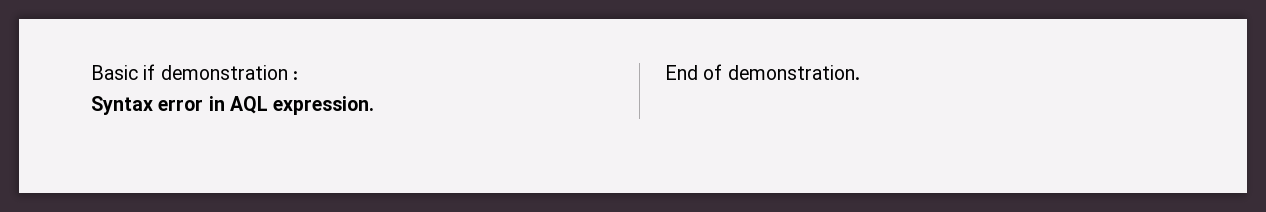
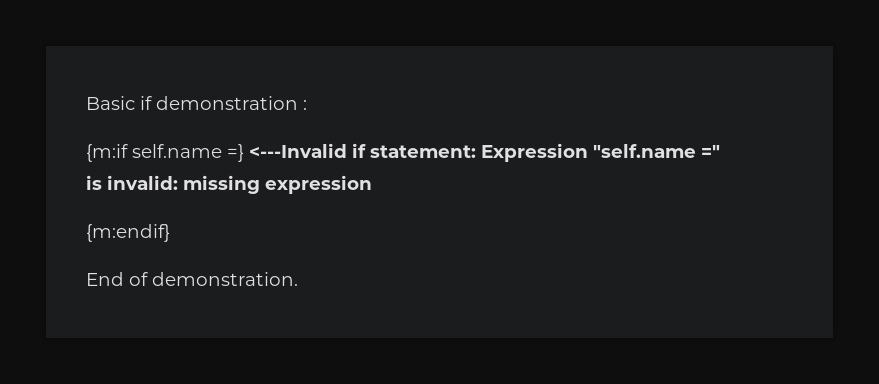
[91,96,375,115] Syntax error in AQL expression. -> [86,143,720,162] [86,175,372,194] [86,224,170,242] {m:if self.name =} <---Invalid if statement: Expression "self.name =" is invalid: missing expression // {m:endif}

